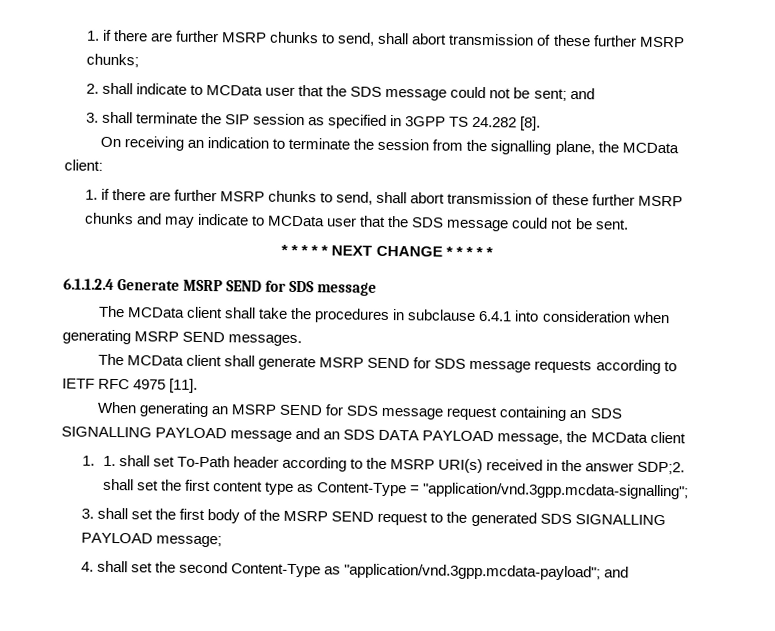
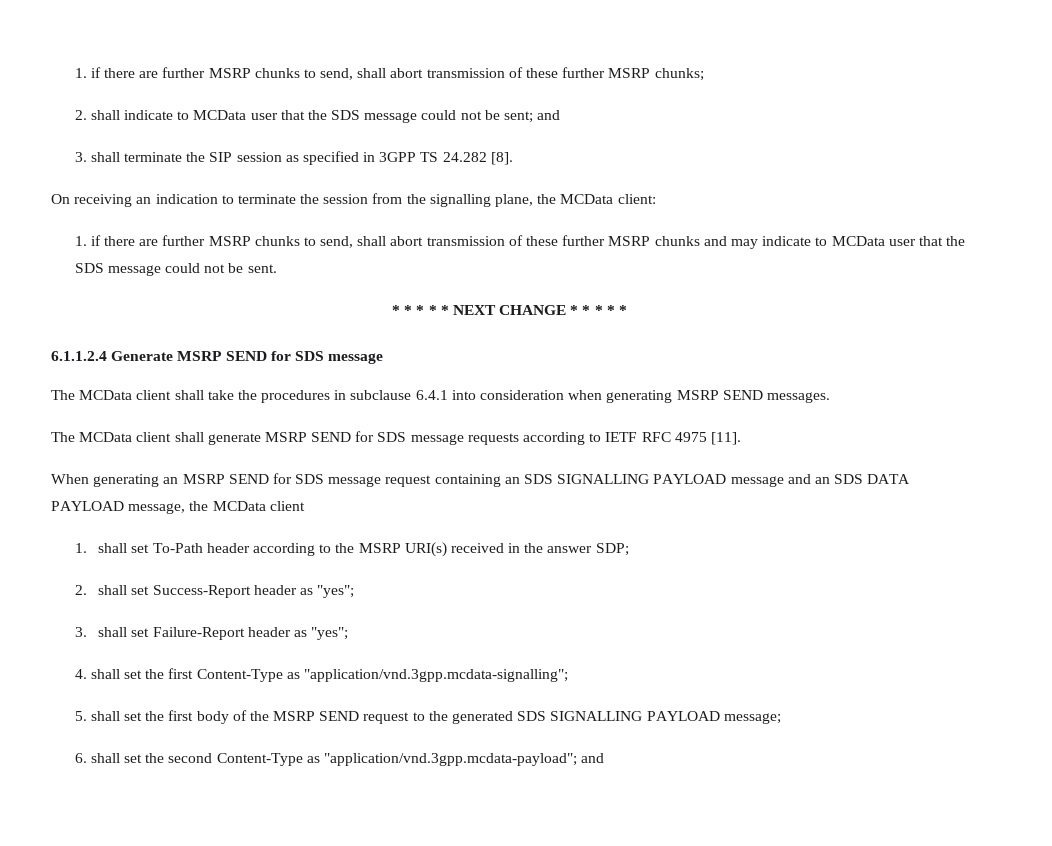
[102,455,116,467] 1. -> (87, 548) none
[637,461,686,475] [102,478,421,497] SDP;2. shall set the first content type as Content-Type = -> [595,543,629,556] [74,585,355,598] [74,627,349,640] [74,668,300,682] SDP; // 2. shall set Success-Report header as "yes"; // 3. shall set Failure-Report header as "yes"; // 4. shall set the first Content-Type as
[80,508,94,519] 3. -> [74,711,87,721] 5.
[80,561,94,572] 4. -> [74,753,87,763] 6.

